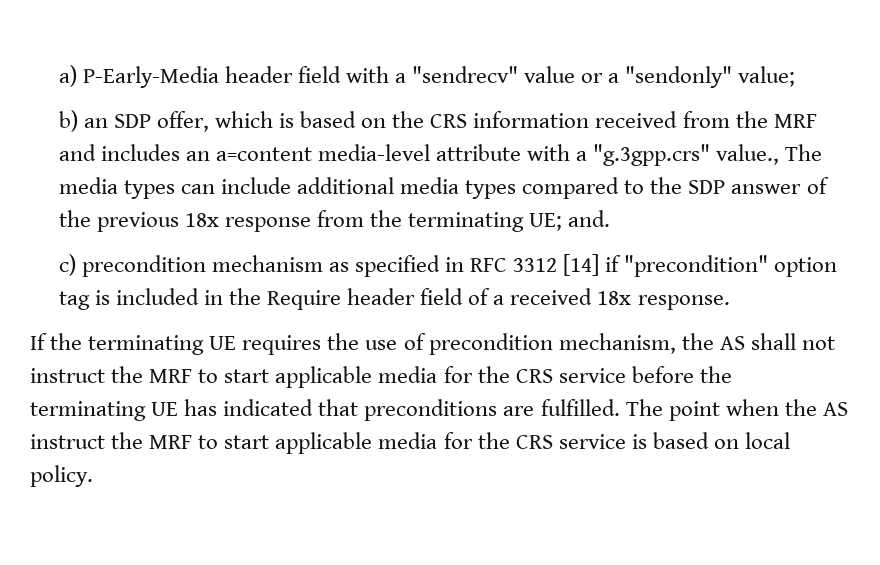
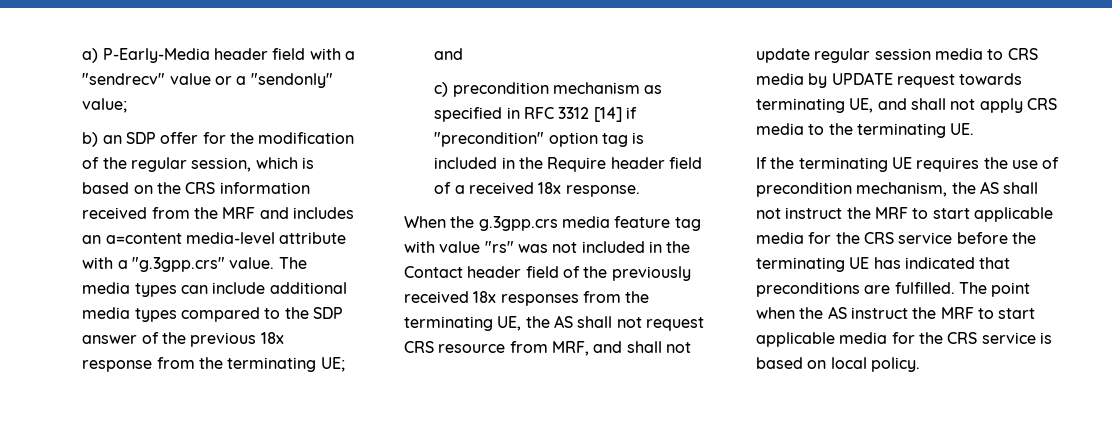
[156,111,209,132] offer, -> [160,132,355,144] [82,157,252,172] offer for the modification of the regular session,
[716,144,780,165] value., -> [229,257,275,269] value.
[568,210,611,227] and. -> [434,48,464,60] and
(730, 302) none -> [404,216,701,231] [404,241,691,253] [404,266,691,281] [404,291,650,306] [404,315,704,331] [404,341,691,356] [756,48,1038,63] [756,72,1023,88] [756,98,1057,113] [756,123,975,138] // When the g.3gpp.crs media feature tag with value "rs" was not included in the Contact header field of the previously received 18x responses from the terminating UE, the AS shall not request CRS resource from MRF, and shall not update regular session media to CRS media by UPDATE request towards terminating UE, and shall not apply CRS media to the terminating UE.

